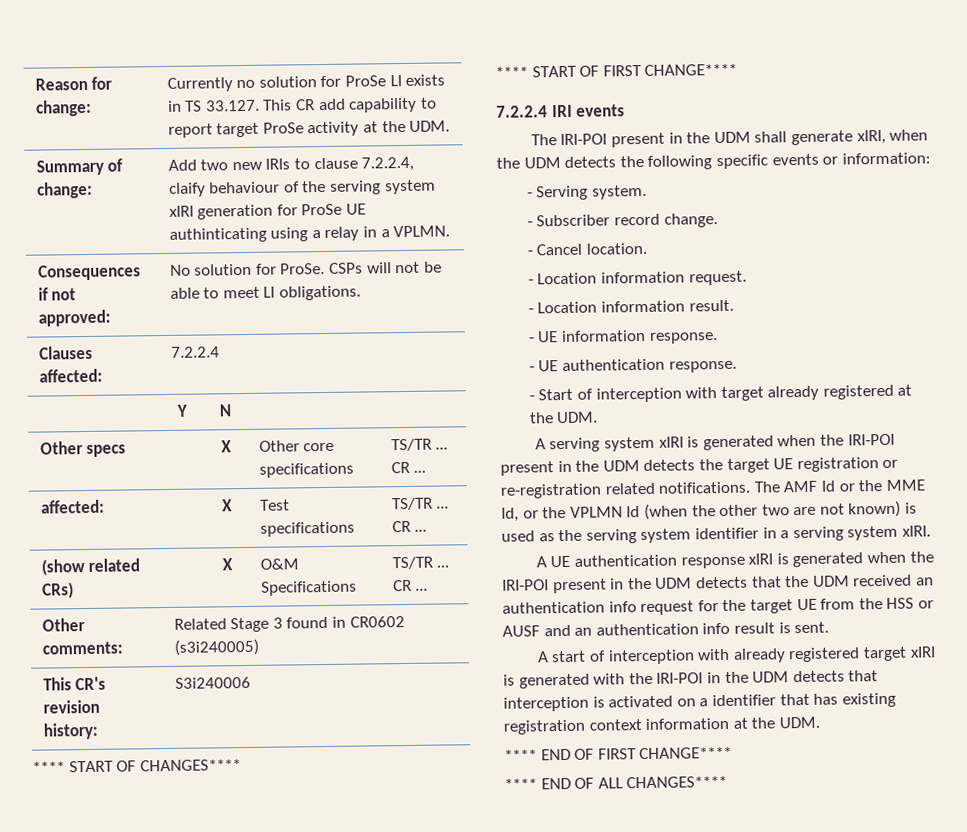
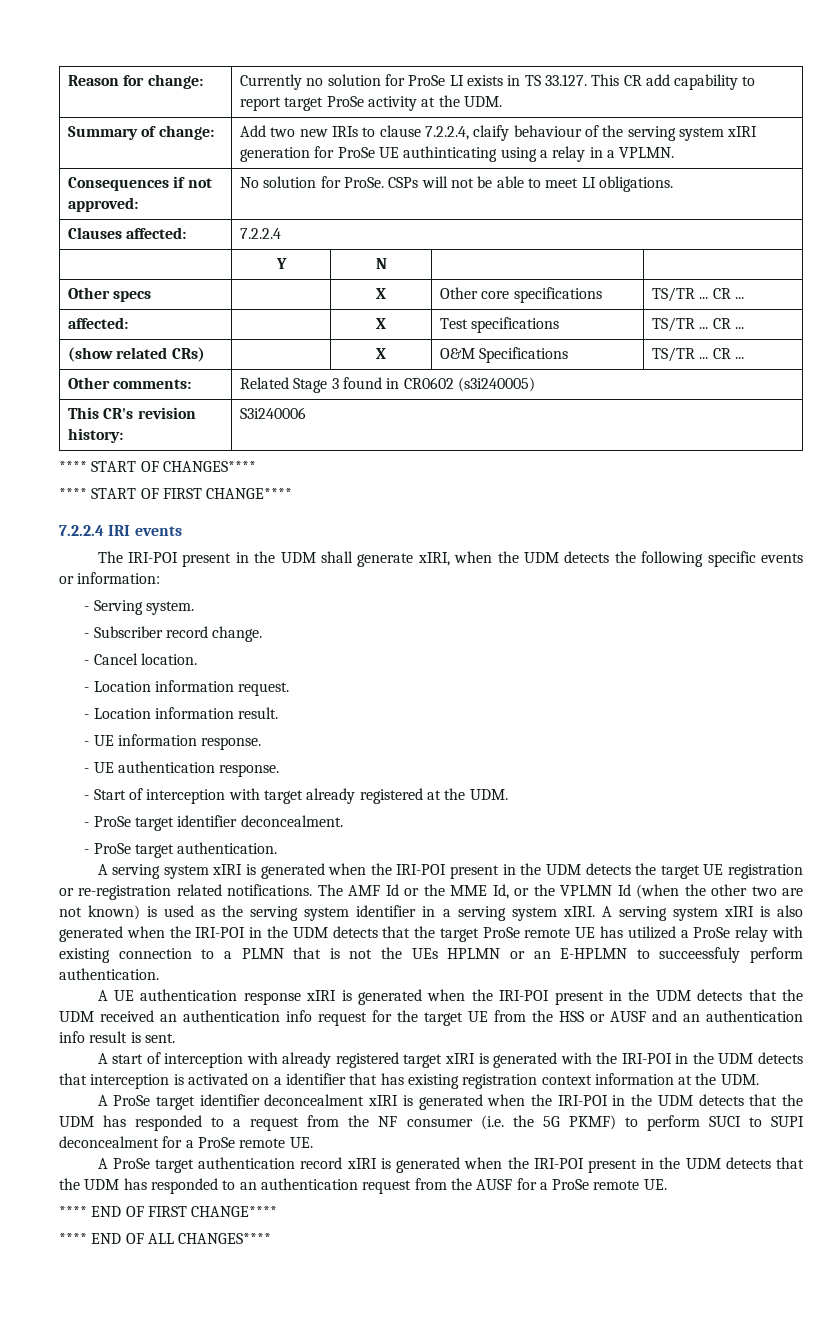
(599, 417) none -> [84,815,343,831] [84,842,278,858] // - ProSe target identifier deconcealment. // - ProSe target authentication.
(931, 531) none -> [601,905,803,921] [59,926,803,942] [59,947,803,963] [59,968,159,980] A serving system xIRI is also generated when the IRI-POI in the UDM detects that the target ProSe remote UE has utilized a ProSe relay with existing connection to a PLMN that is not the UEs HPLMN or an E-HPLMN to succeessfuly perform authentication.
(820, 722) none -> [97,1094,803,1110] [59,1115,804,1131] [59,1136,313,1148] [97,1157,804,1173] [59,1178,667,1194] // A ProSe target identifier deconcealment xIRI is generated when the IRI-POI in the UDM detects that the UDM has responded to a request from the NF consumer (i.e. the 5G PKMF) to perform SUCI to SUPI deconcealment for a ProSe remote UE. // A ProSe target authentication record xIRI is generated when the IRI-POI present in the UDM detects that the UDM has responded to an authentication request from the AUSF for a ProSe remote UE.

